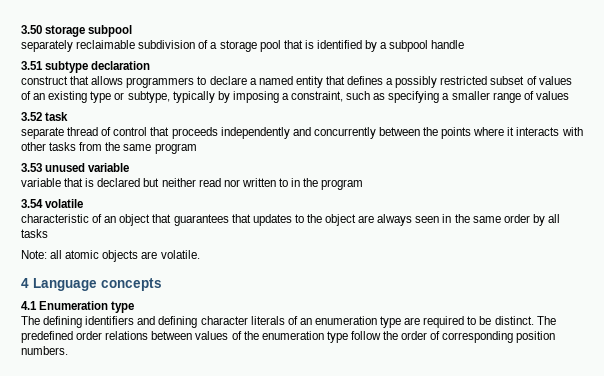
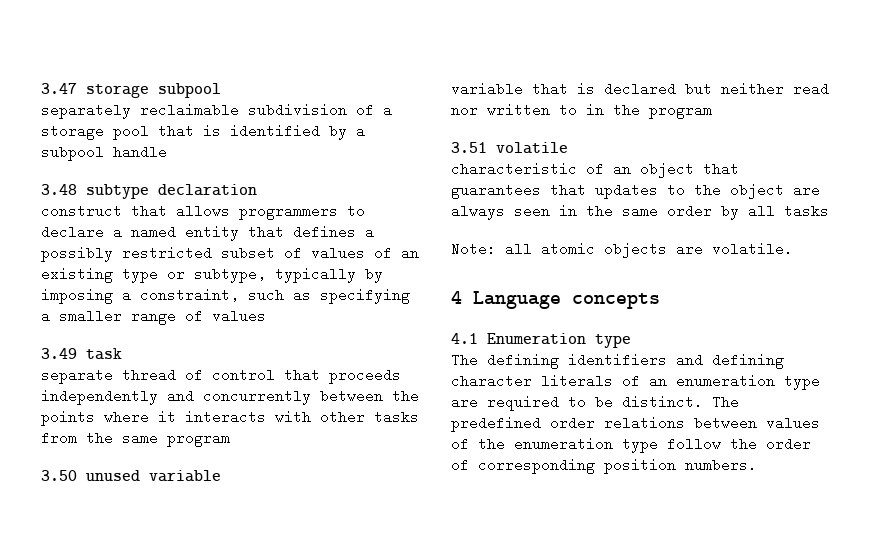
[21,25,42,34] 3.50 -> [41,83,77,94] 3.47
[21,61,43,70] 3.51 -> [41,184,77,195] 3.48
[21,112,42,121] 3.52 -> [41,348,77,359] 3.49
[21,163,42,172] 3.53 -> [41,470,77,481] 3.50
[21,199,43,208] 3.54 -> [451,142,487,153] 3.51

